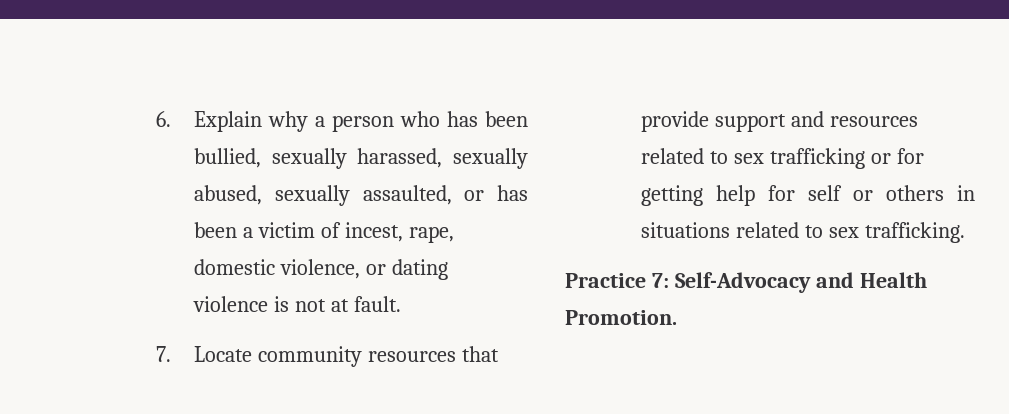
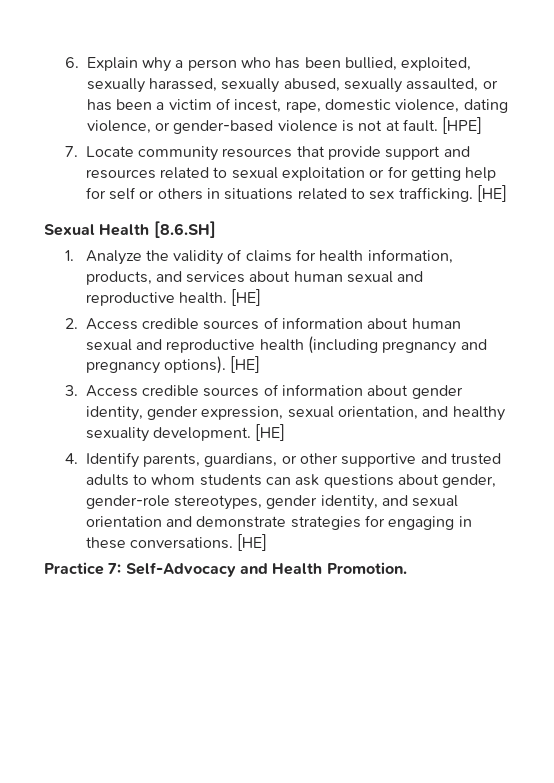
(262, 158) none -> [401,57,472,71] exploited,
[366,259,449,280] or dating -> [463,99,508,113] [86,120,274,134] dating violence, or gender-based
(402, 304) none -> [442,117,483,134] [HPE]
[734,148,866,169] sex trafficking -> [231,167,366,181] sexual exploitation
(966, 232) none -> [476,185,507,202] [44,221,216,238] [64,249,453,265] [85,271,424,285] [85,289,262,306] [64,317,461,330] [85,336,487,354] [85,356,261,374] [64,384,463,399] [85,406,505,421] [85,424,286,442] [64,452,501,468] [85,474,497,488] [85,495,459,510] [85,515,472,530] [85,534,268,551] [HE] // Sexual Health [8.6.SH] // 1. Analyze the validity of claims for health information, products, and services about human sexual and reproductive health. [HE] // 2. Access credible sources of information about human sexual and reproductive health (including pregnancy and pregnancy options). [HE] // 3. Access credible sources of information about gender identity, gender expression, sexual orientation, and healthy sexuality development. [HE] // 4. Identify parents, guardians, or other supportive and trusted adults to whom students can ask questions about gender, gender-role stereotypes, gender identity, and sexual orientation and demonstrate strategies for engaging in these conversations. [HE]

